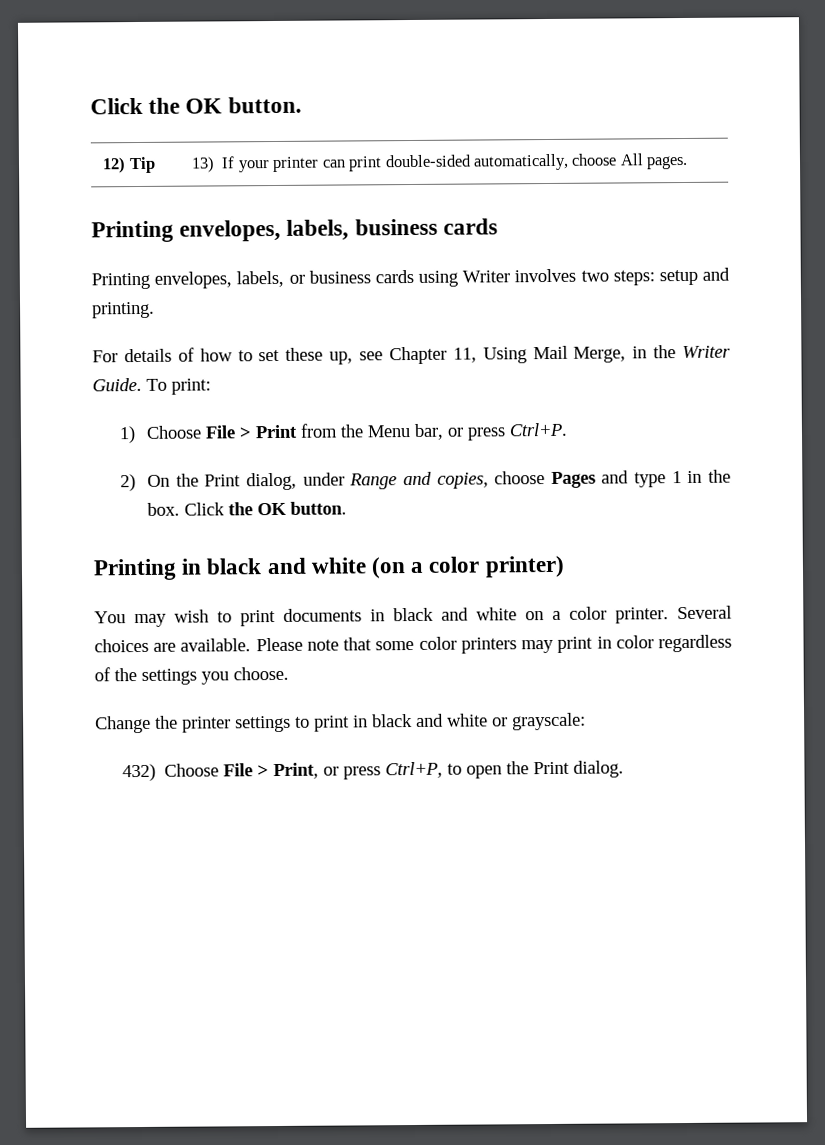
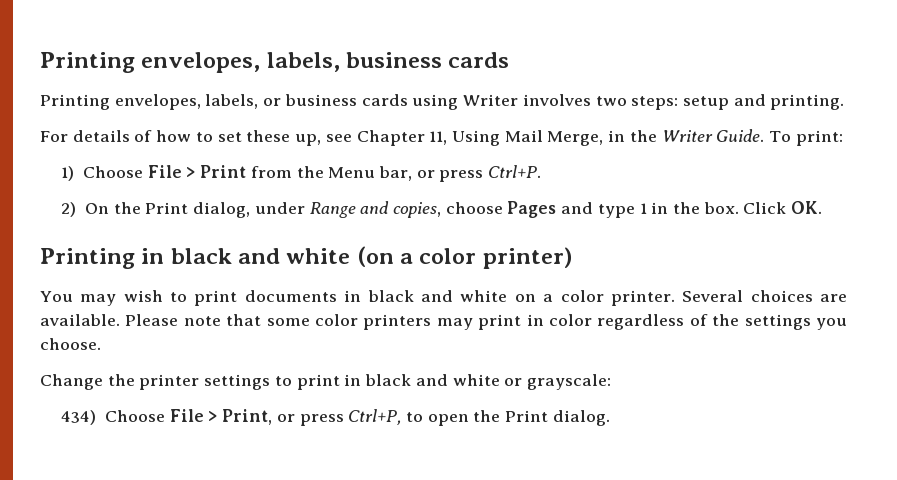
[90,96,302,115] [102,156,156,174] [191,153,689,173] Click the OK button. // 12) Tip | 13) If your printer can print double-sided automatically, choose All pages. // -> (40, 62) none
[228,501,348,516] the OK button. -> [791,201,823,214] OK.
[122,763,157,782] 432) -> [61,410,97,425] 434)

